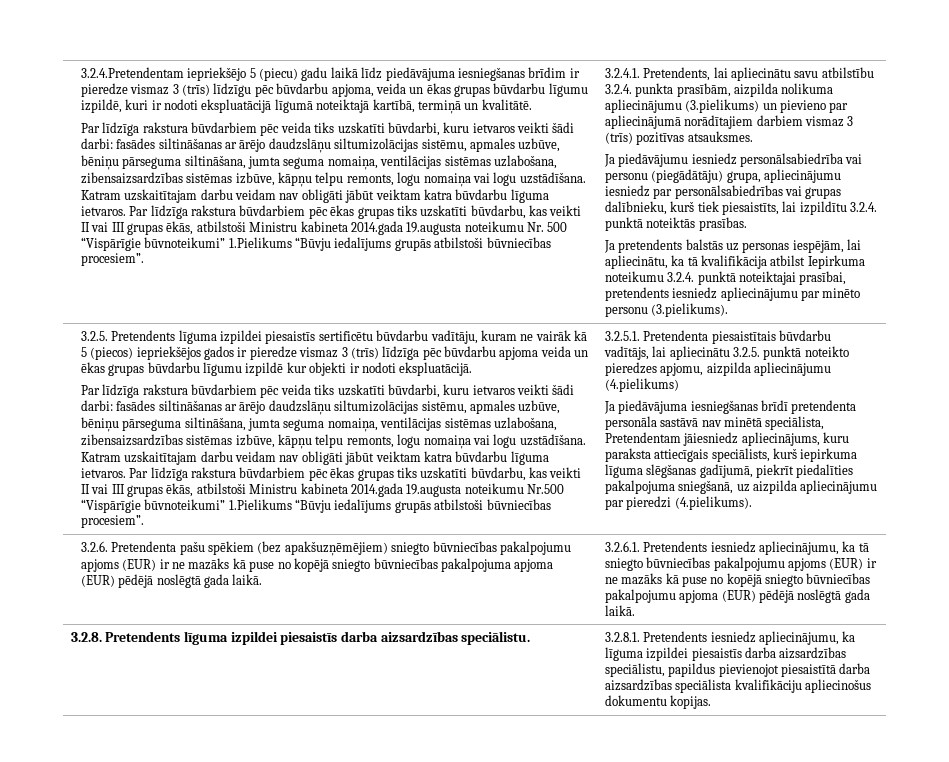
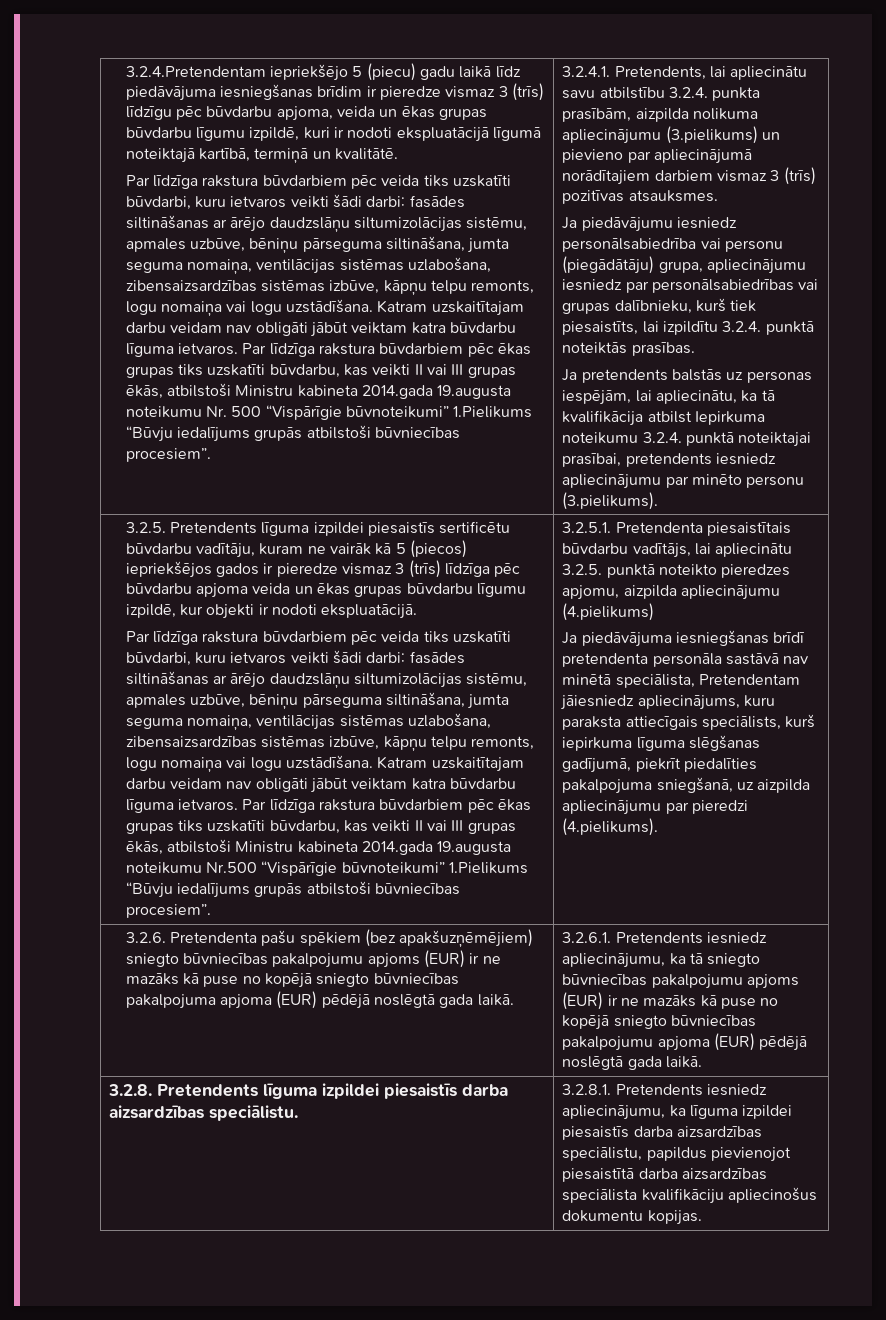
[245,362,284,376] izpildē -> [125,604,176,618] izpildē,

